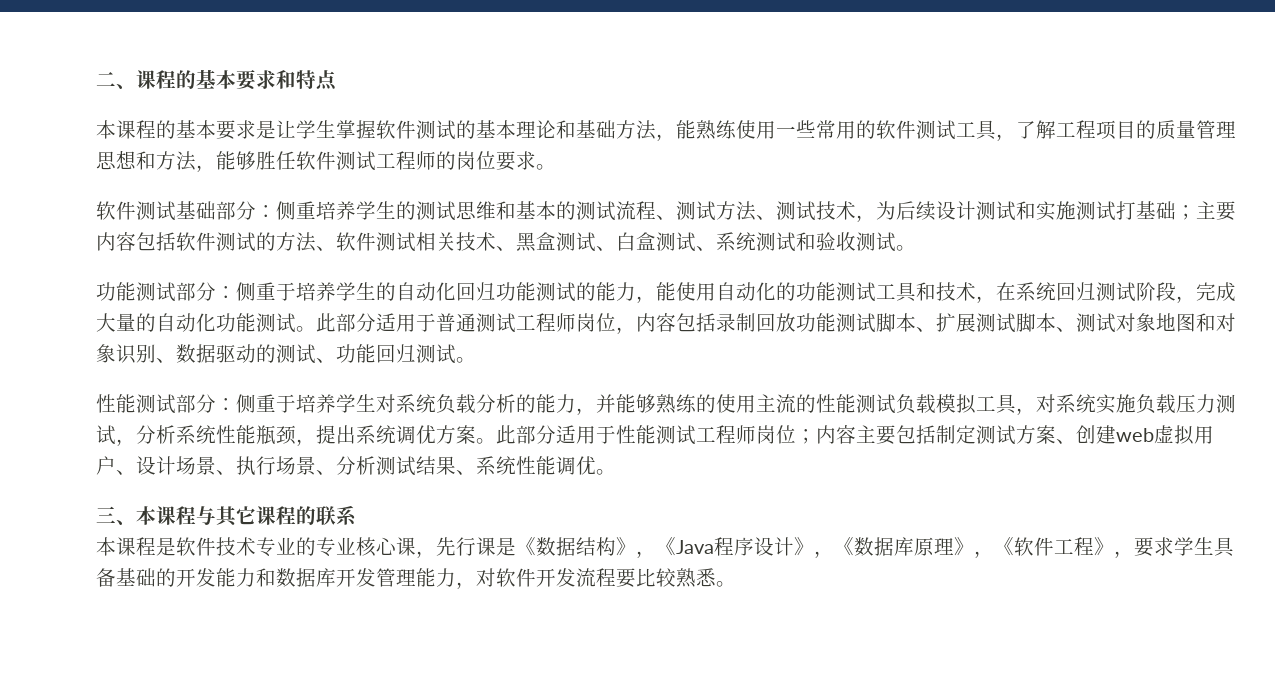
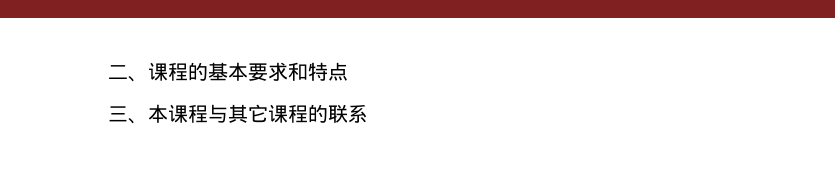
[96,120,1236,141] [96,150,556,172] [96,201,1236,222] [96,232,916,252] [96,282,1236,303] [96,313,1236,334] [96,344,476,364] [96,394,1236,415] [96,425,1214,446] [96,456,616,476] // 本课程的基本要求是让学生掌握软件测试的基本理论和基础方法，能熟练使用一些常用的软件测试工具，了解工程项目的质量管理思想和方法，能够胜任软件测试工程师的岗位要求。 // 软件测试基础部分：侧重培养学生的测试思维和基本的测试流程、测试方法、测试技术，为后续设计测试和实施测试打基础；主要内容包括软件测试的方法、软件测试相关技术、黑盒测试、白盒测试、系统测试和验收测试。 // 功能测试部分：侧重于培养学生的自动化回归功能测试的能力，能使用自动化的功能测试工具和技术，在系统回归测试阶段，完成大量的自动化功能测试。此部分适用于普通测试工程师岗位，内容包括录制回放功能测试脚本、扩展测试脚本、测试对象地图和对象识别、数据驱动的测试、功能回归测试。 // 性能测试部分：侧重于培养学生对系统负载分析的能力，并能够熟练的使用主流的性能测试负载模拟工具，对系统实施负载压力测试，分析系统性能瓶颈，提出系统调优方案。此部分适用于性能测试工程师岗位；内容主要包括制定测试方案、创建web虚拟用户、设计场景、执行场景、分析测试结果、系统性能调优。 -> (348, 71) none
[96,537,1235,558] [96,568,736,589] // 本课程是软件技术专业的专业核心课，先行课是《数据结构》，《Java程序设计》，《数据库原理》，《软件工程》，要求学生具备基础的开发能力和数据库开发管理能力，对软件开发流程要比较熟悉。 -> (368, 113) none

